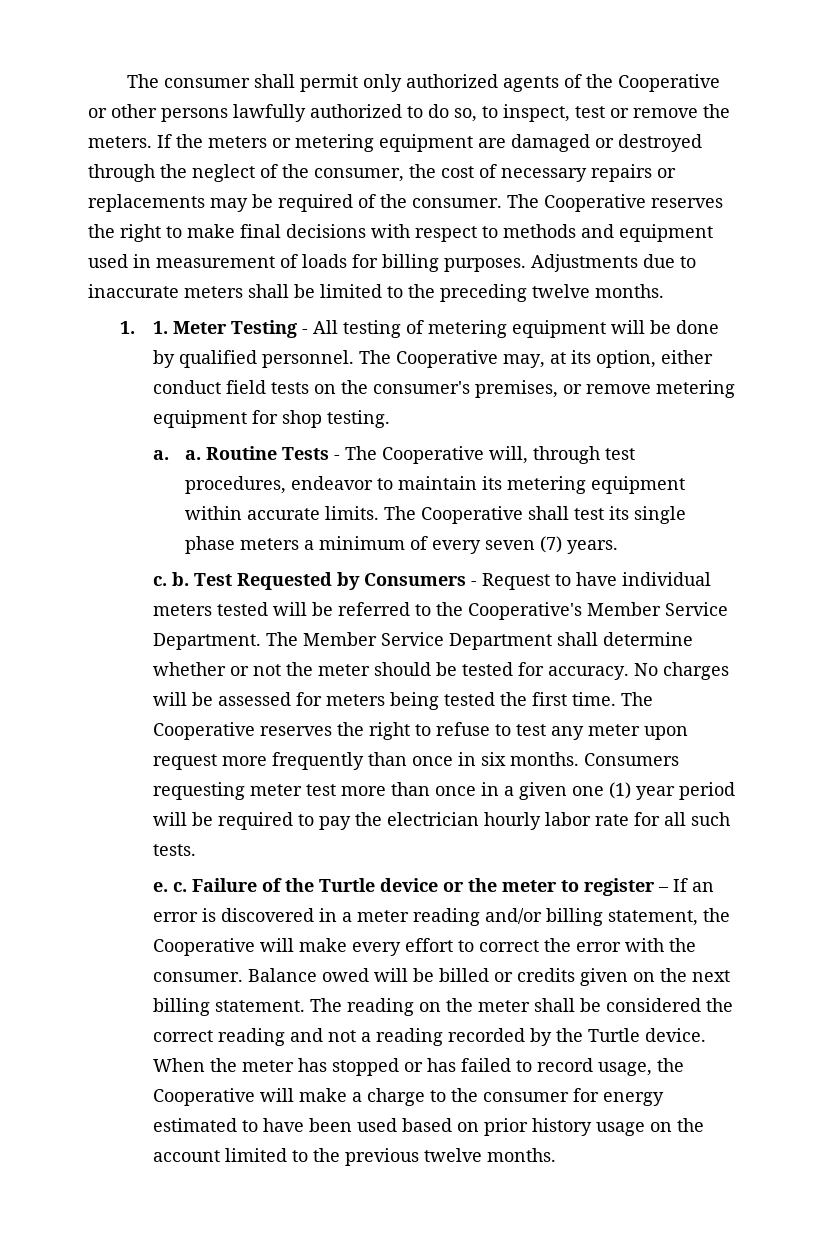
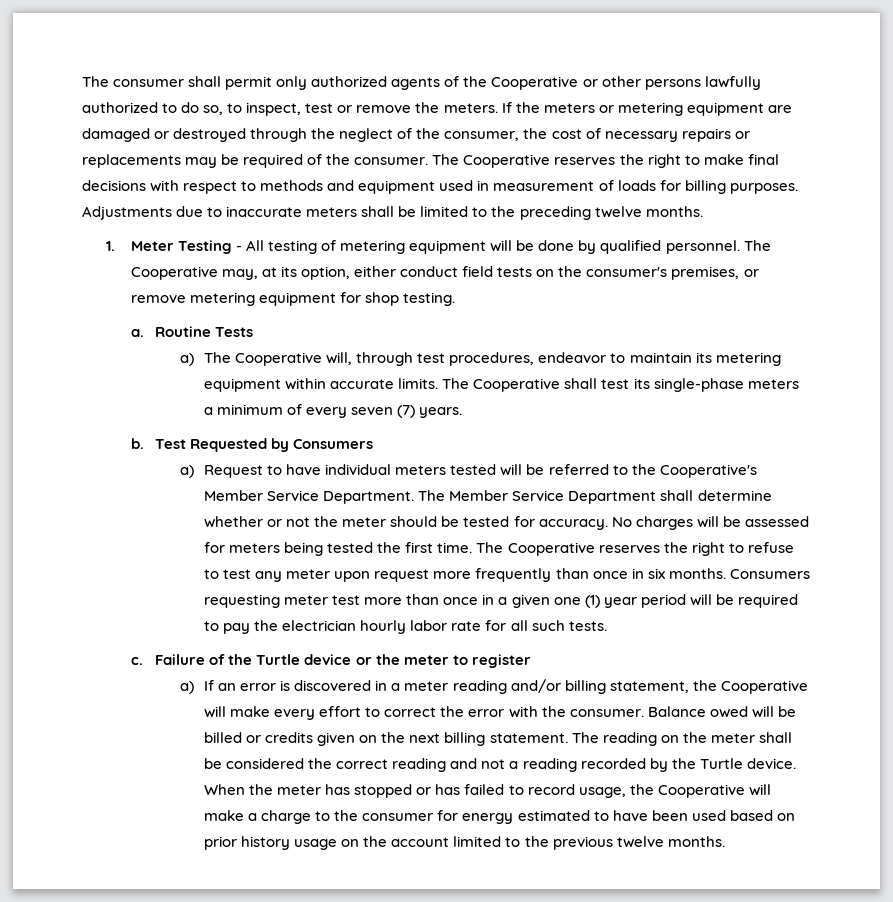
[152,321,168,334] 1. -> (116, 246) none
[185,450,202,460] a. -> (144, 333) none
[334,455,341,460] - -> [179,353,194,366] // a)
[634,506,687,524] [185,536,236,554] single phase -> [653,378,744,392] single-phase
[152,576,167,586] c. -> (463, 412) none
[470,581,477,586] - -> [179,465,194,478] // a)
[152,882,168,892] e. -> (607, 626) none
[657,887,669,892] – -> [179,681,194,694] // a)

